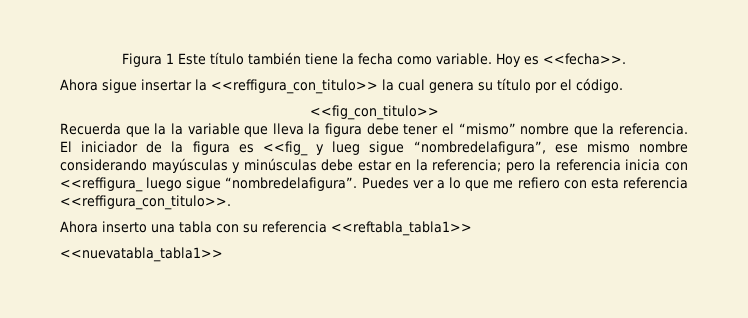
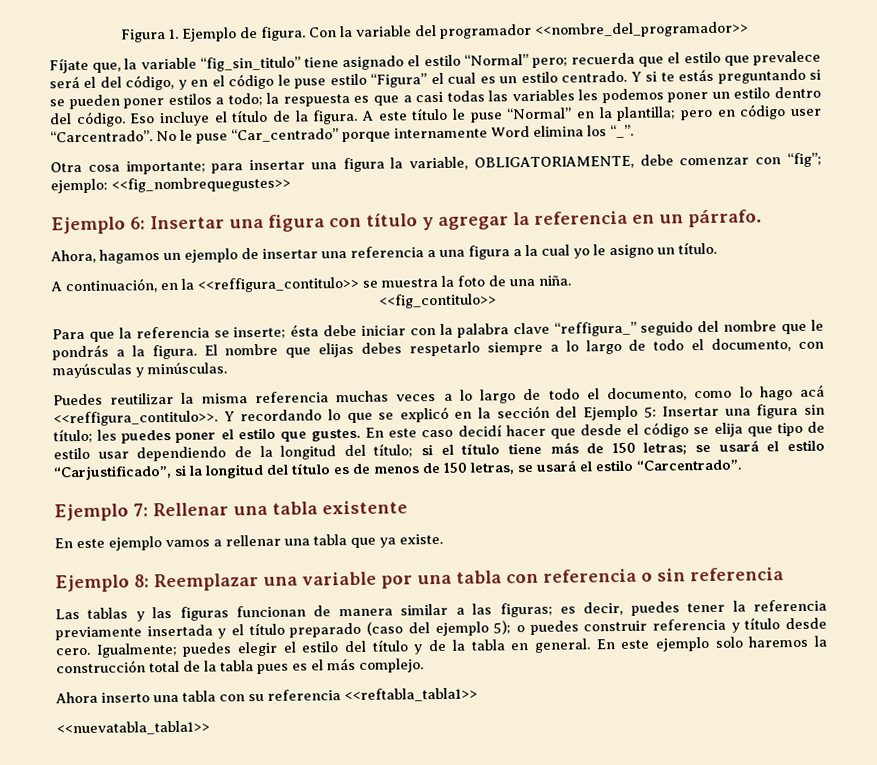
[165,52,626,67] [60,78,623,94] [309,105,439,120] [60,123,688,137] [60,141,688,156] [60,158,689,173] [60,177,688,192] [60,195,231,210] 1 Este título también tiene la fecha como variable. Hoy es <<fecha>>. // Ahora sigue insertar la <<reffigura_con_titulo>> la cual genera su título por el código. // <<fig_con_titulo>> // Recuerda que la la variable que lleva la figura debe tener el “mismo” nombre que la referencia. El iniciador de la figura es <<fig_ y lueg sigue “nombredelafigura”, ese mismo nombre considerando mayúsculas y minúsculas debe estar en la referencia; pero la referencia inicia con <<reffigura_ luego sigue “nombredelafigura”. Puedes ver a lo que me refiero con esta referencia <<reffigura_con_titulo>>. -> [169,21,749,42] [49,50,821,74] [49,68,821,91] [49,86,821,110] [49,104,822,128] [50,124,634,144] [50,152,822,175] [50,176,291,194] [51,208,762,235] [50,241,717,264] [50,275,571,294] [379,293,497,309] [52,319,825,342] [52,338,825,361] [52,362,227,379] [53,384,826,406] [53,403,825,427] [53,421,825,444] [53,439,826,462] [53,459,741,481] [54,500,408,522] [54,533,443,551] [55,567,784,593] [55,599,827,622] [55,617,827,641] [55,635,828,658] [56,657,424,675] 1. Ejemplo de figura. Con la variable del programador <<nombre_del_programador>> // Fíjate que, la variable “fig_sin_titulo” tiene asignado el estilo “Normal” pero; recuerda que el estilo que prevalece será el del código, y en el código le puse estilo “Figura” el cual es un estilo centrado. Y si te estás preguntando si se pueden poner estilos a todo; la respuesta es que a casi todas las variables les podemos poner un estilo dentro del código. Eso incluye el título de la figura. A este título le puse “Normal” en la plantilla; pero en código user “Carcentrado”. No le puse “Car_centrado” porque internamente Word elimina los “_”. // Otra cosa importante; para insertar una figura la variable, OBLIGATORIAMENTE, debe comenzar con “fig”; ejemplo: <<fig_nombrequegustes>> // Ejemplo 6: Insertar una figura con título y agregar la referencia en un párrafo. // Ahora, hagamos un ejemplo de insertar una referencia a una figura a la cual yo le asigno un título. // A continuación, en la <<reffigura_contitulo>> se muestra la foto de una niña. // <<fig_contitulo>> // Para que la referencia se inserte; ésta debe iniciar con la palabra clave “reffigura_” seguido del nombre que le pondrás a la figura. El nombre que elijas debes respetarlo siempre a lo largo de todo el documento, con mayúsculas y minúsculas. // Puedes reutilizar la misma referencia muchas veces a lo largo de todo el documento, como lo hago acá <<reffigura_contitulo>>. Y recordando lo que se explicó en la sección del Ejemplo 5: Insertar una figura sin título; les puedes poner el estilo que gustes. En este caso decidí hacer que desde el código se elija que tipo de estilo usar dependiendo de la longitud del título; si el título tiene más de 150 letras; se usará el estilo “Carjustificado”, si la longitud del título es de menos de 150 letras, se usará el estilo “Carcentrado”. // Ejemplo 7: Rellenar una tabla existente // En este ejemplo vamos a rellenar una tabla que ya existe. // Ejemplo 8: Reemplazar una variable por una tabla con referencia o sin referencia // Las tablas y las figuras funcionan de manera similar a las figuras; es decir, puedes tener la referencia previamente insertada y el título preparado (caso del ejemplo 5); o puedes construir referencia y título desde cero. Igualmente; puedes elegir el estilo del título y de la tabla en general. En este ejemplo solo haremos la construcción total de la tabla pues es el más complejo.

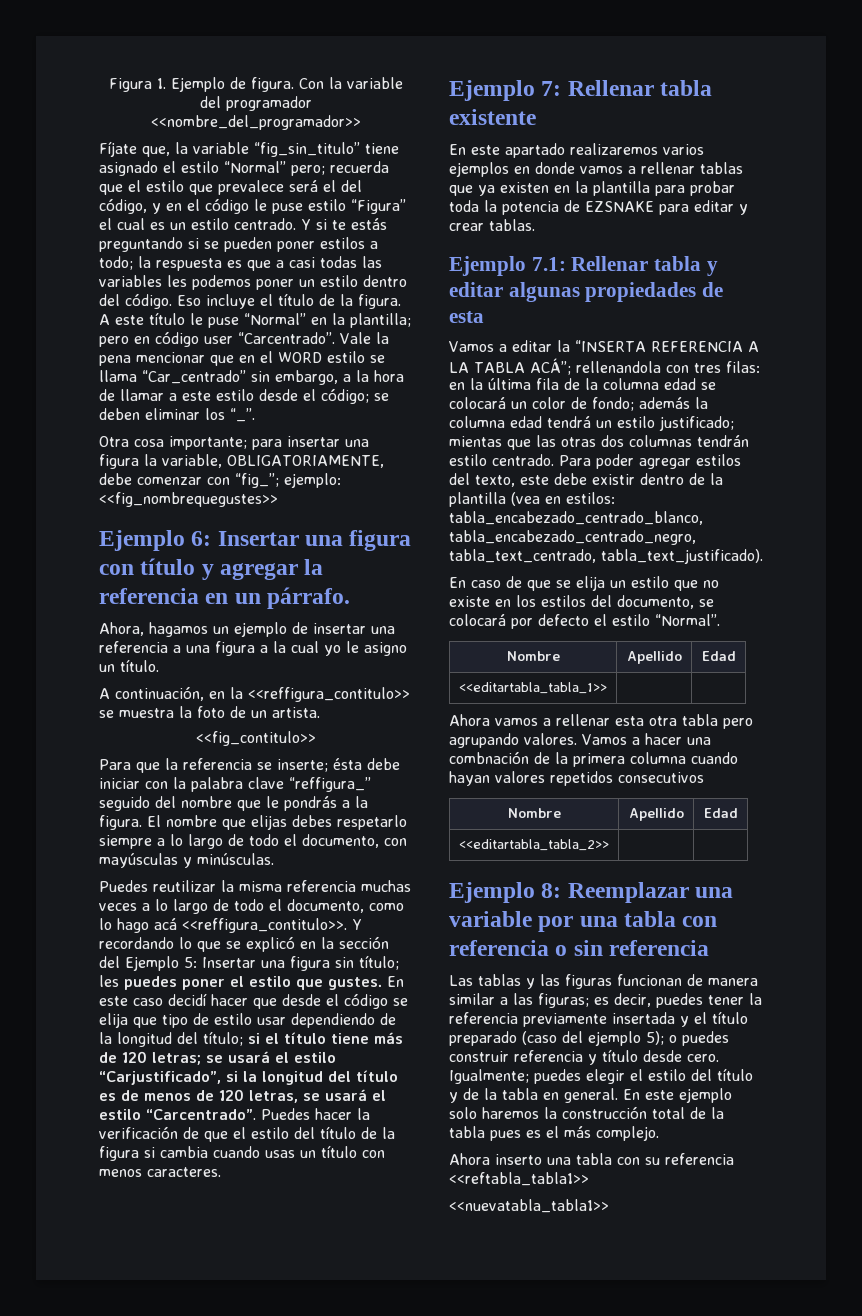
[156,125,584,144] No le puse “Car_centrado” porque internamente Word elimina -> [339,332,389,344] [99,351,385,366] [99,370,404,385] [99,388,389,404] [99,408,200,420] Vale la pena mencionar que en el WORD estilo se llama “Car_centrado” sin embargo, a la hora de llamar a este estilo desde el código; se deben eliminar
[786,152,822,168] “fig”; -> [235,473,279,488] “fig_”;
[509,275,571,287] una niña. -> [251,707,320,718] un artista.
[611,442,636,454] 150 -> [122,1051,147,1063] 120
[443,462,468,473] 150 -> [219,1089,244,1101] 120
(741, 465) none -> [261,1108,370,1120] [99,1126,395,1142] [99,1145,385,1161] [99,1167,221,1177] Puedes hacer la verificación de que el estilo del título de la figura si cambia cuando usas un título con menos caracteres.
[233,505,268,516] una -> (654, 88) none
[108,533,443,551] ejemplo vamos a rellenar una tabla que ya existe. -> [505,143,704,158] [449,162,743,177] [449,181,735,196] [449,200,748,215] [449,219,535,231] [449,256,718,276] [449,282,724,302] [449,311,484,323] [449,340,759,352] [449,358,760,375] [449,378,716,390] [449,397,708,411] [449,416,734,431] [449,435,749,450] [449,454,741,469] [449,473,723,487] [449,492,615,507] [449,511,703,525] [449,530,696,545] [449,549,763,564] [449,576,719,591] [449,595,714,609] [449,614,720,629] [506,651,560,661] [626,651,682,664] [701,651,736,661] [458,682,607,694] [449,714,753,729] [449,733,711,748] [449,751,738,767] [449,771,704,786] [507,808,561,818] [628,808,684,821] [703,808,738,818] [458,839,609,851] apartado realizaremos varios ejemplos en donde vamos a rellenar tablas que ya existen en la plantilla para probar toda la potencia de EZSNAKE para editar y crear tablas. // Ejemplo 7.1: Rellenar tabla y editar algunas propiedades de esta // Vamos a editar la “INSERTA REFERENCIA A LA TABLA ACÁ”; rellenandola con tres filas: en la última fila de la columna edad se colocará un color de fondo; además la columna edad tendrá un estilo justificado; mientas que las otras dos columnas tendrán estilo centrado. Para poder agregar estilos del texto, este debe existir dentro de la plantilla (vea en estilos: tabla_encabezado_centrado_blanco, tabla_encabezado_centrado_negro, tabla_text_centrado, tabla_text_justificado). // En caso de que se elija un estilo que no existe en los estilos del documento, se colocará por defecto el estilo “Normal”. // Nombre | Apellido | Edad // <<editartabla_tabla_1>> | | // Ahora vamos a rellenar esta otra tabla pero agrupando valores. Vamos a hacer una combnación de la primera columna cuando hayan valores repetidos consecutivos // Nombre | Apellido | Edad // <<editartabla_tabla_2>> | |

